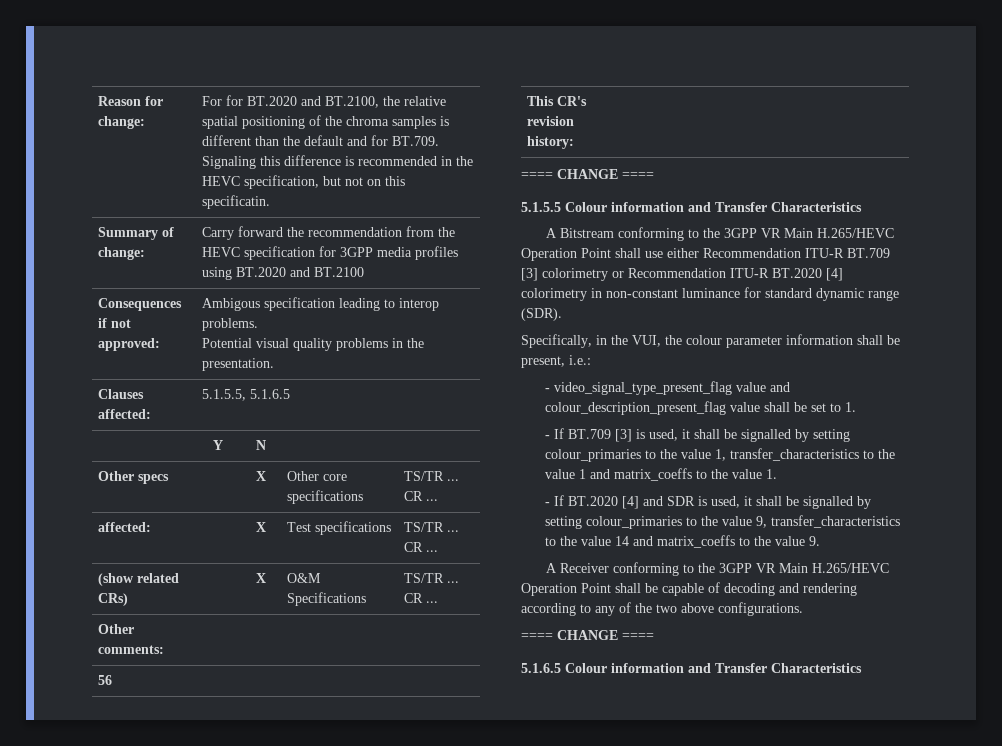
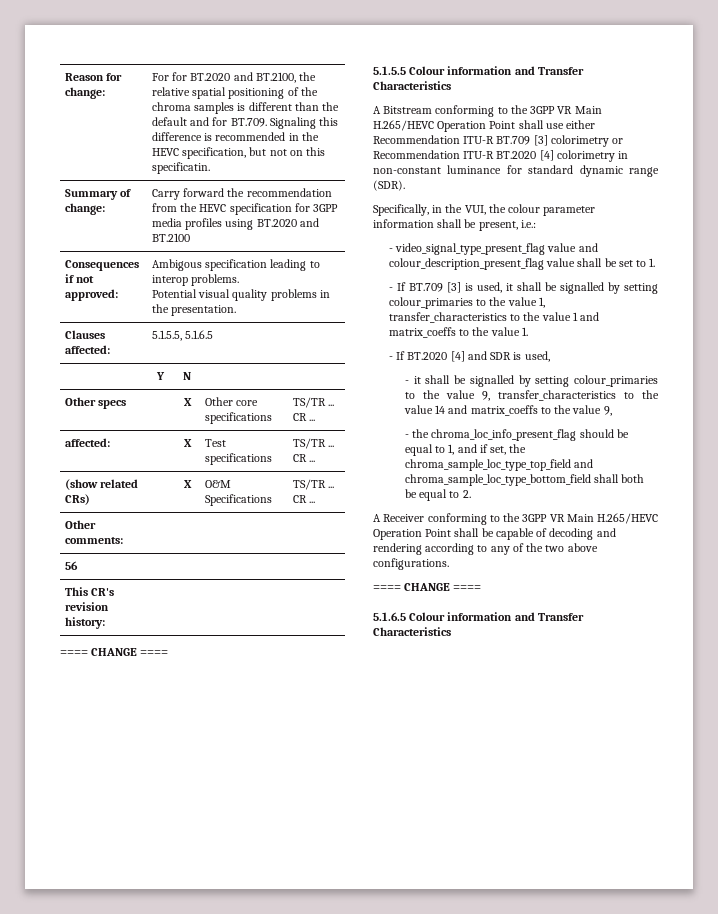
(740, 502) none -> [404,380,409,384] // -
[808,536,820,546] 9. -> [603,406,612,416] [404,429,629,441] [404,444,527,456] [404,459,594,471] [404,474,645,486] [404,489,471,501] 9, // - the chroma_loc_info_present_flag should be equal to 1, and if set, the chroma_sample_loc_type_top_field and chroma_sample_loc_type_bottom_field shall both be equal to 2.

